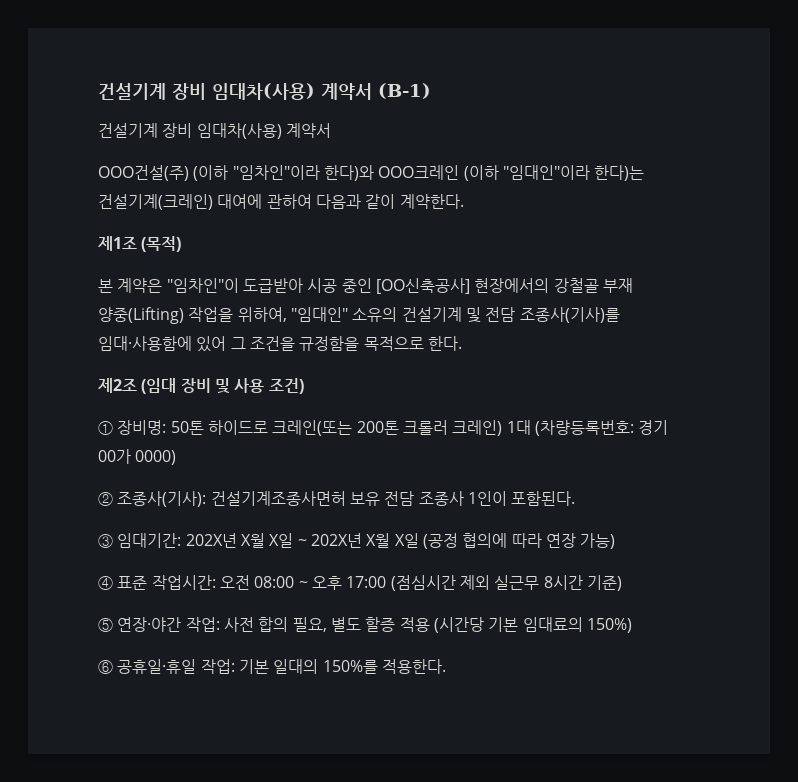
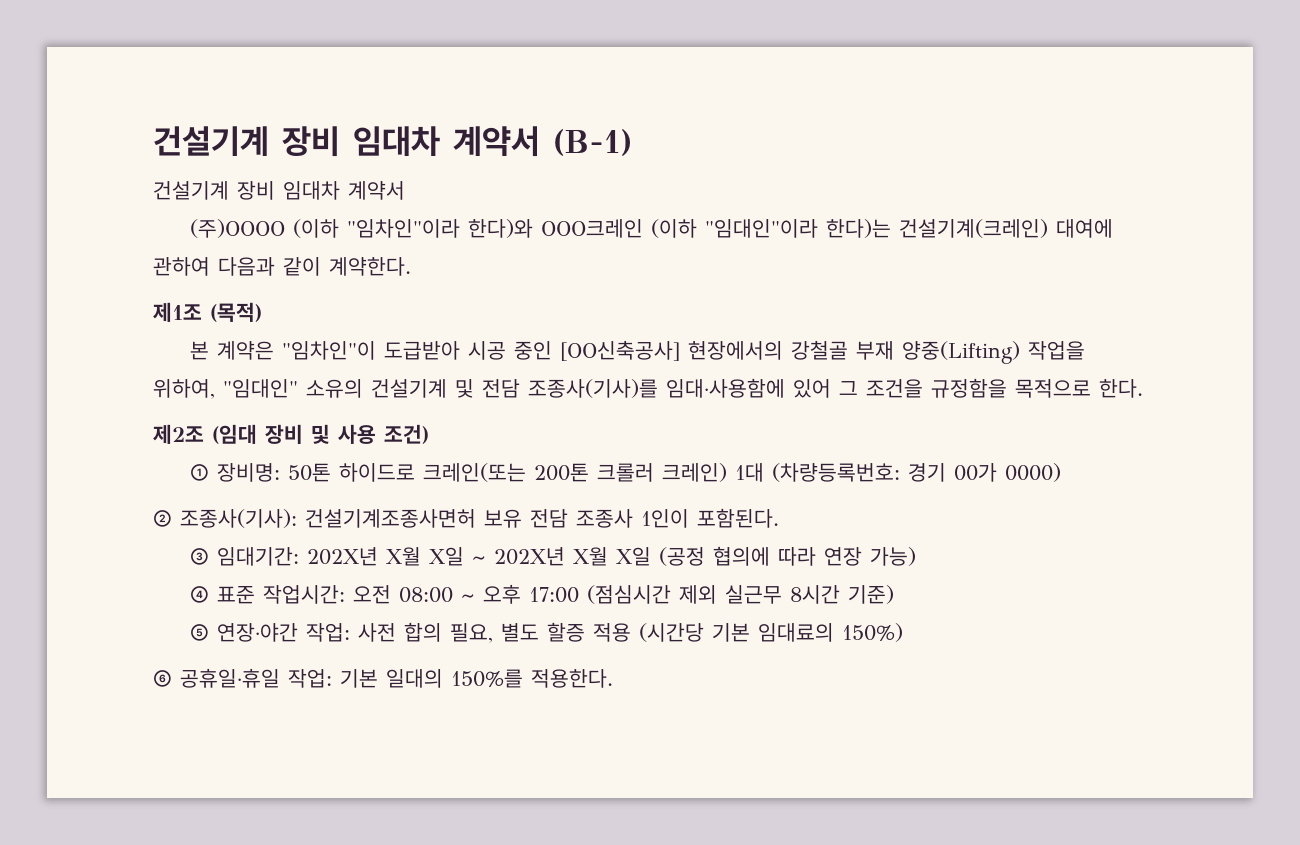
[98,83,315,100] 건설기계 장비 임대차(사용) -> [153,126,440,157] 건설기계 장비 임대차
[196,123,282,139] 임대차(사용) -> [283,181,340,200] 임대차
[98,165,189,181] OOO건설(주) -> [189,219,285,238] (주)OOOO

